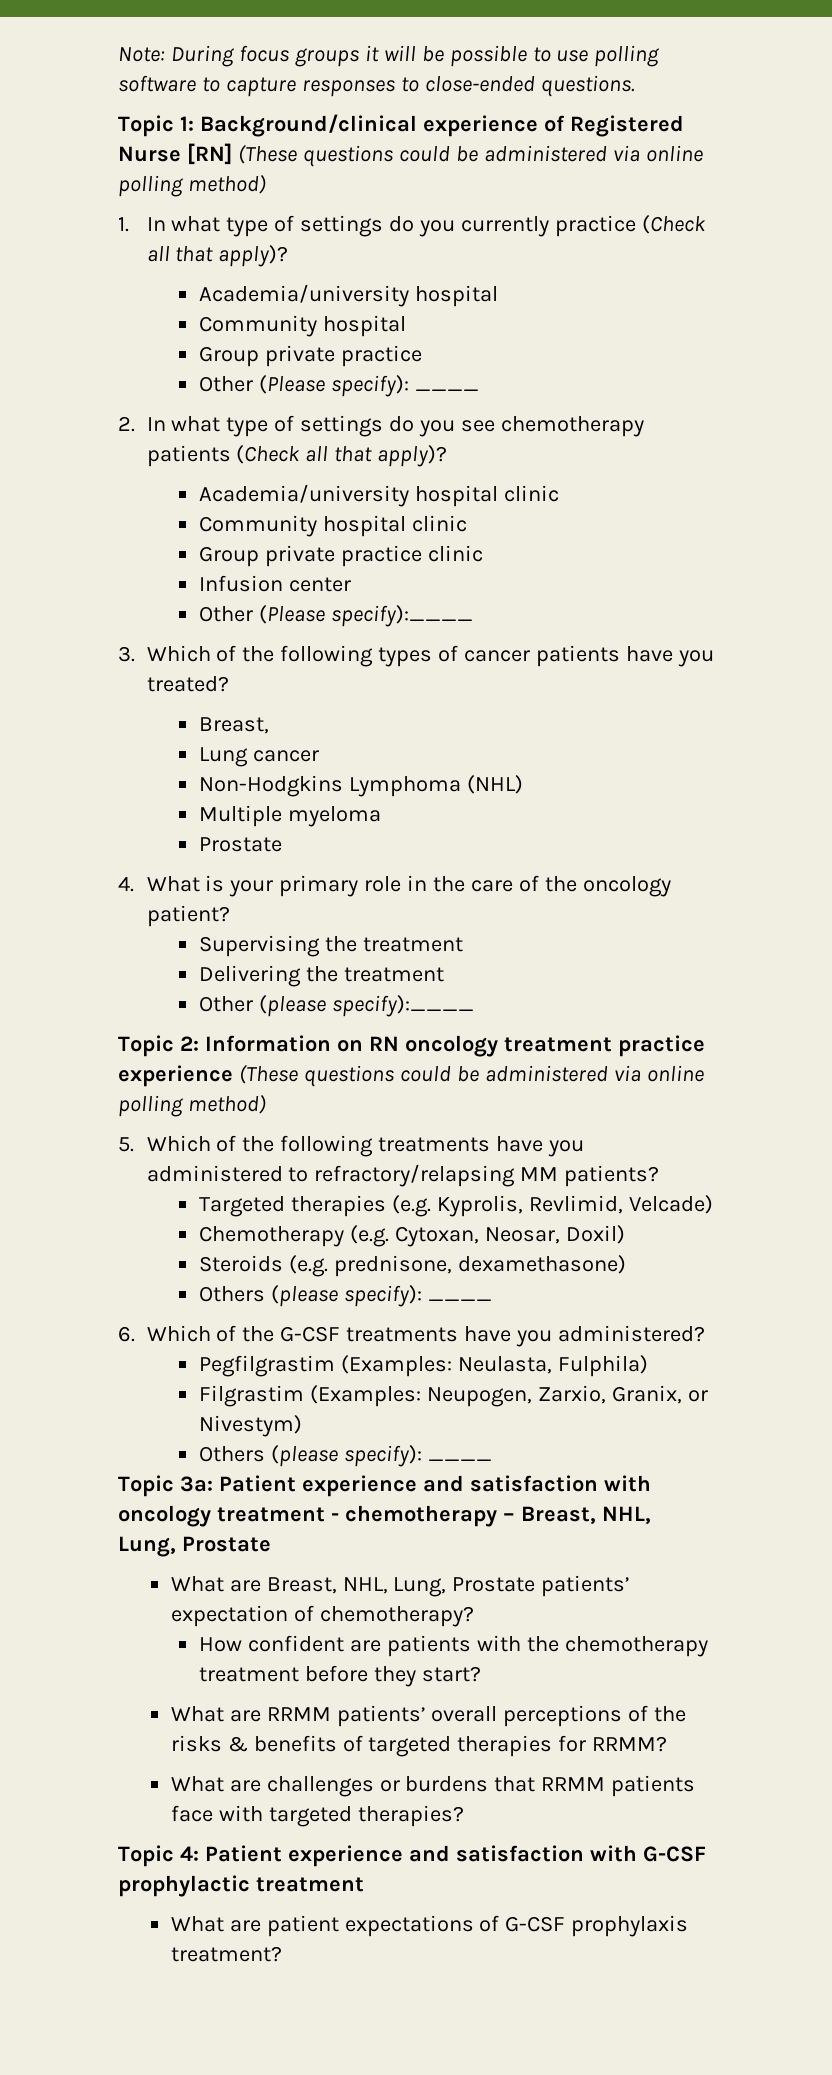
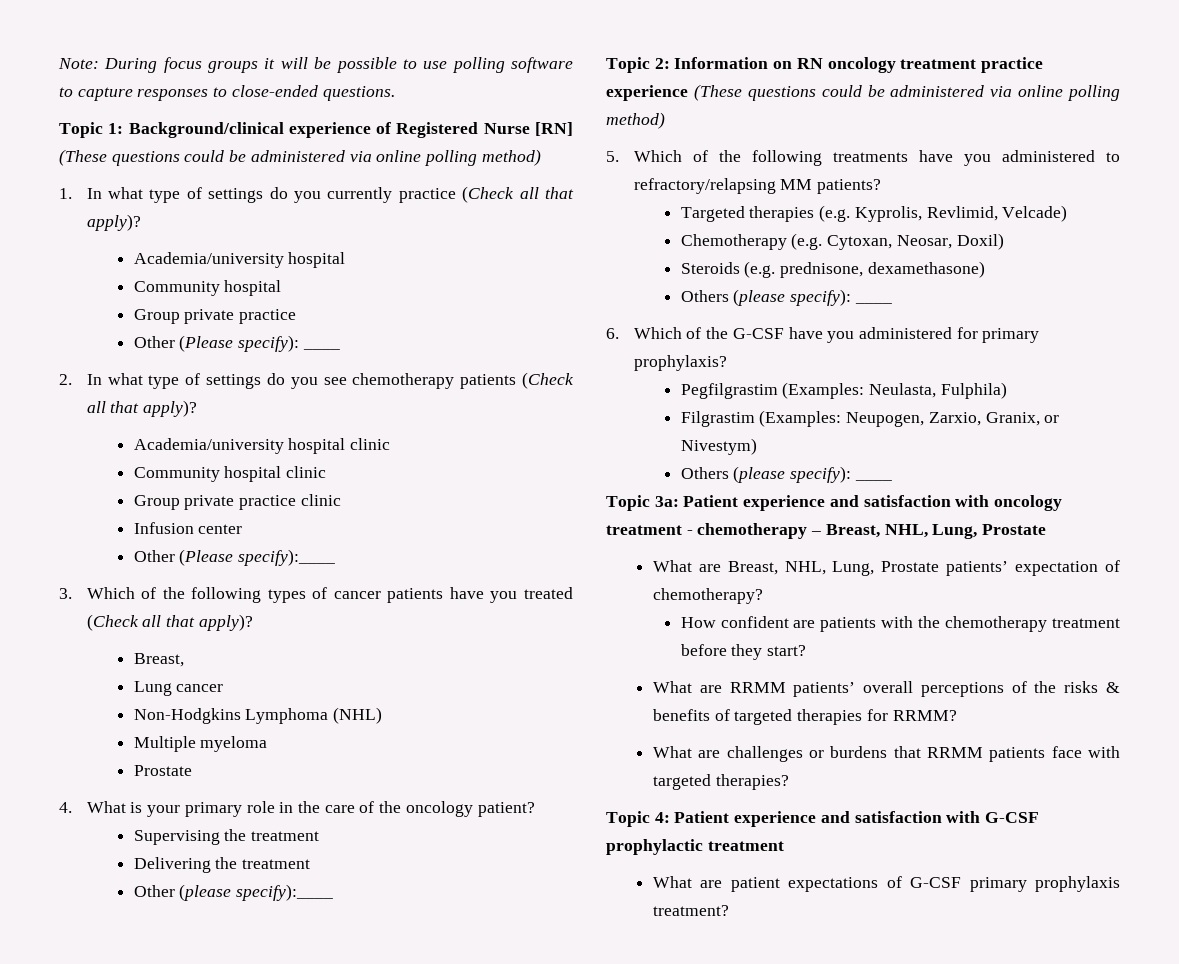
[146,676,229,692] treated? -> [523,587,573,599] [86,614,253,631] treated (Check all that apply)?
[346,1325,706,1347] treatments have you administered? -> [788,327,1040,343] [633,355,727,371] have you administered for primary prophylaxis?
(566, 1924) none -> [969,877,1027,892] primary

